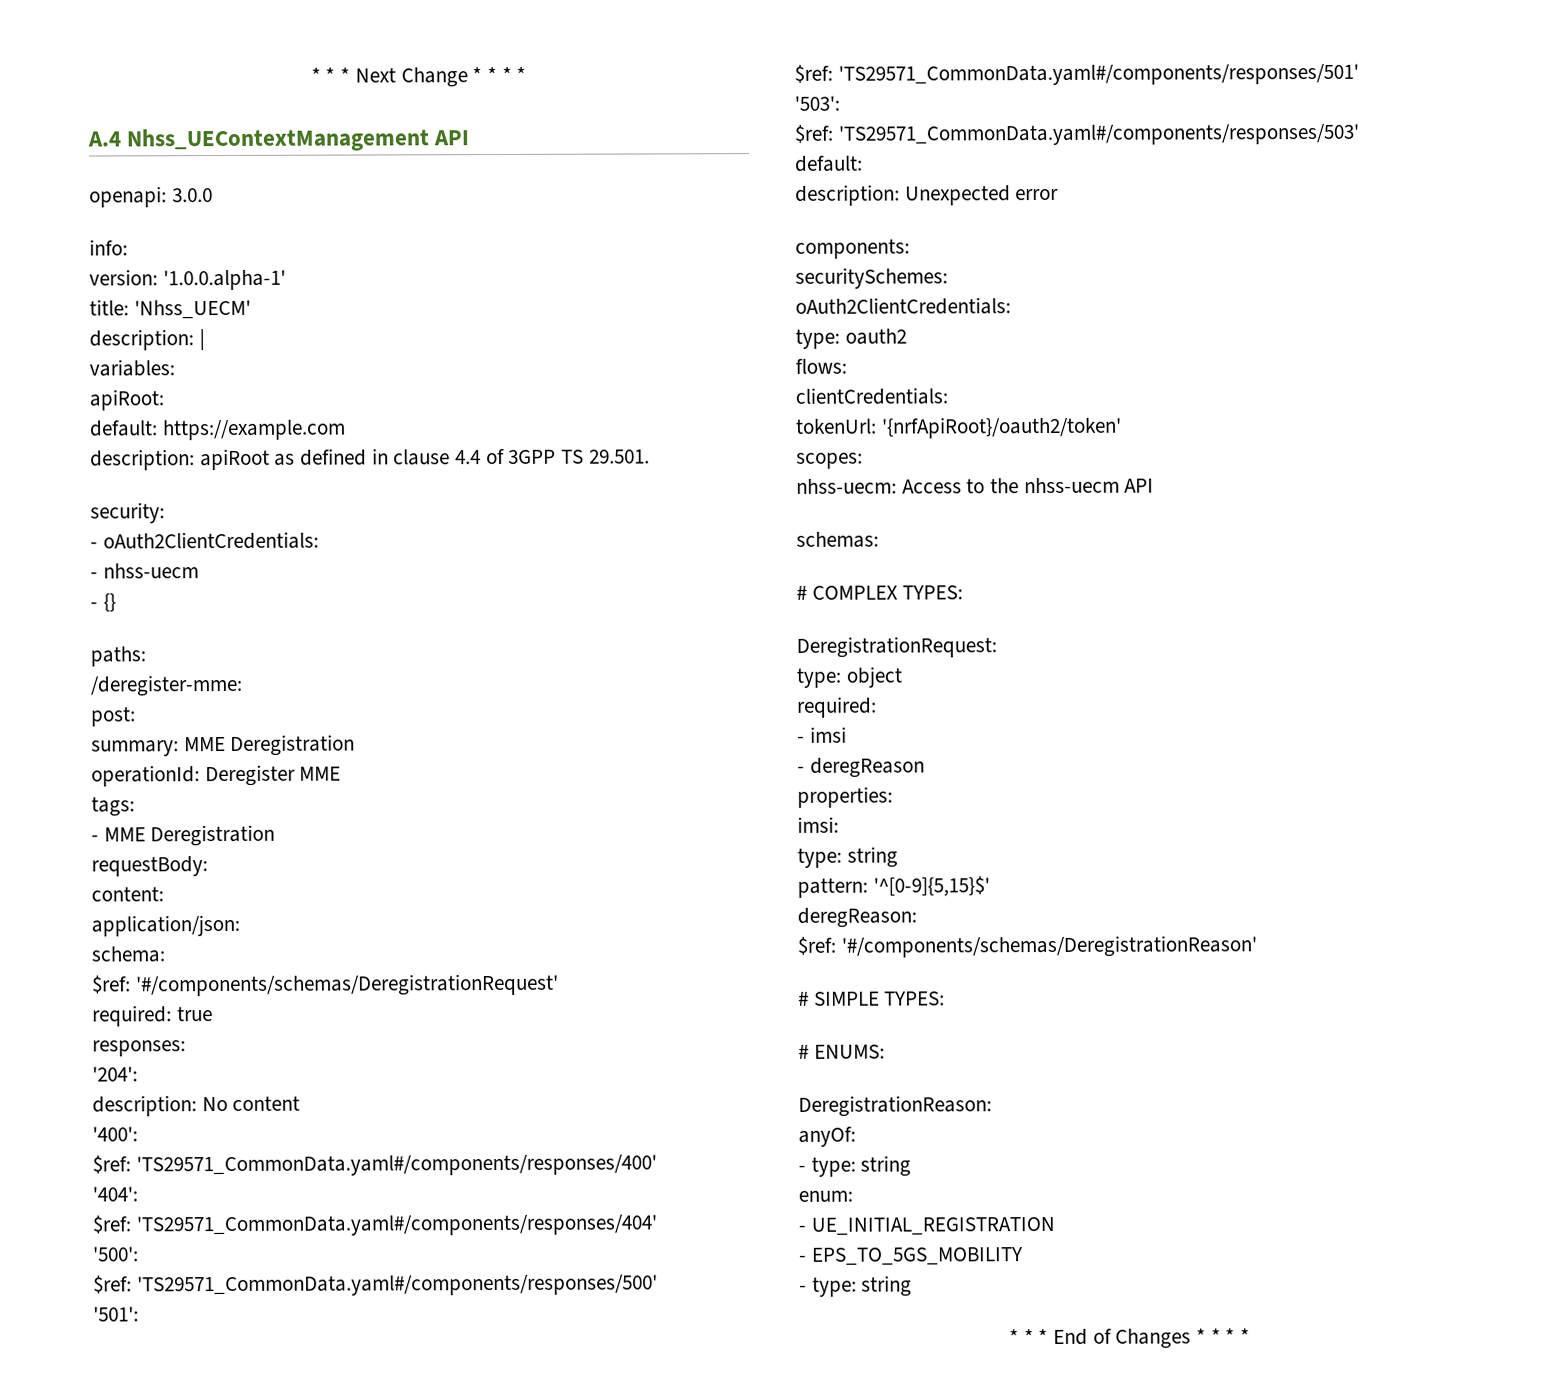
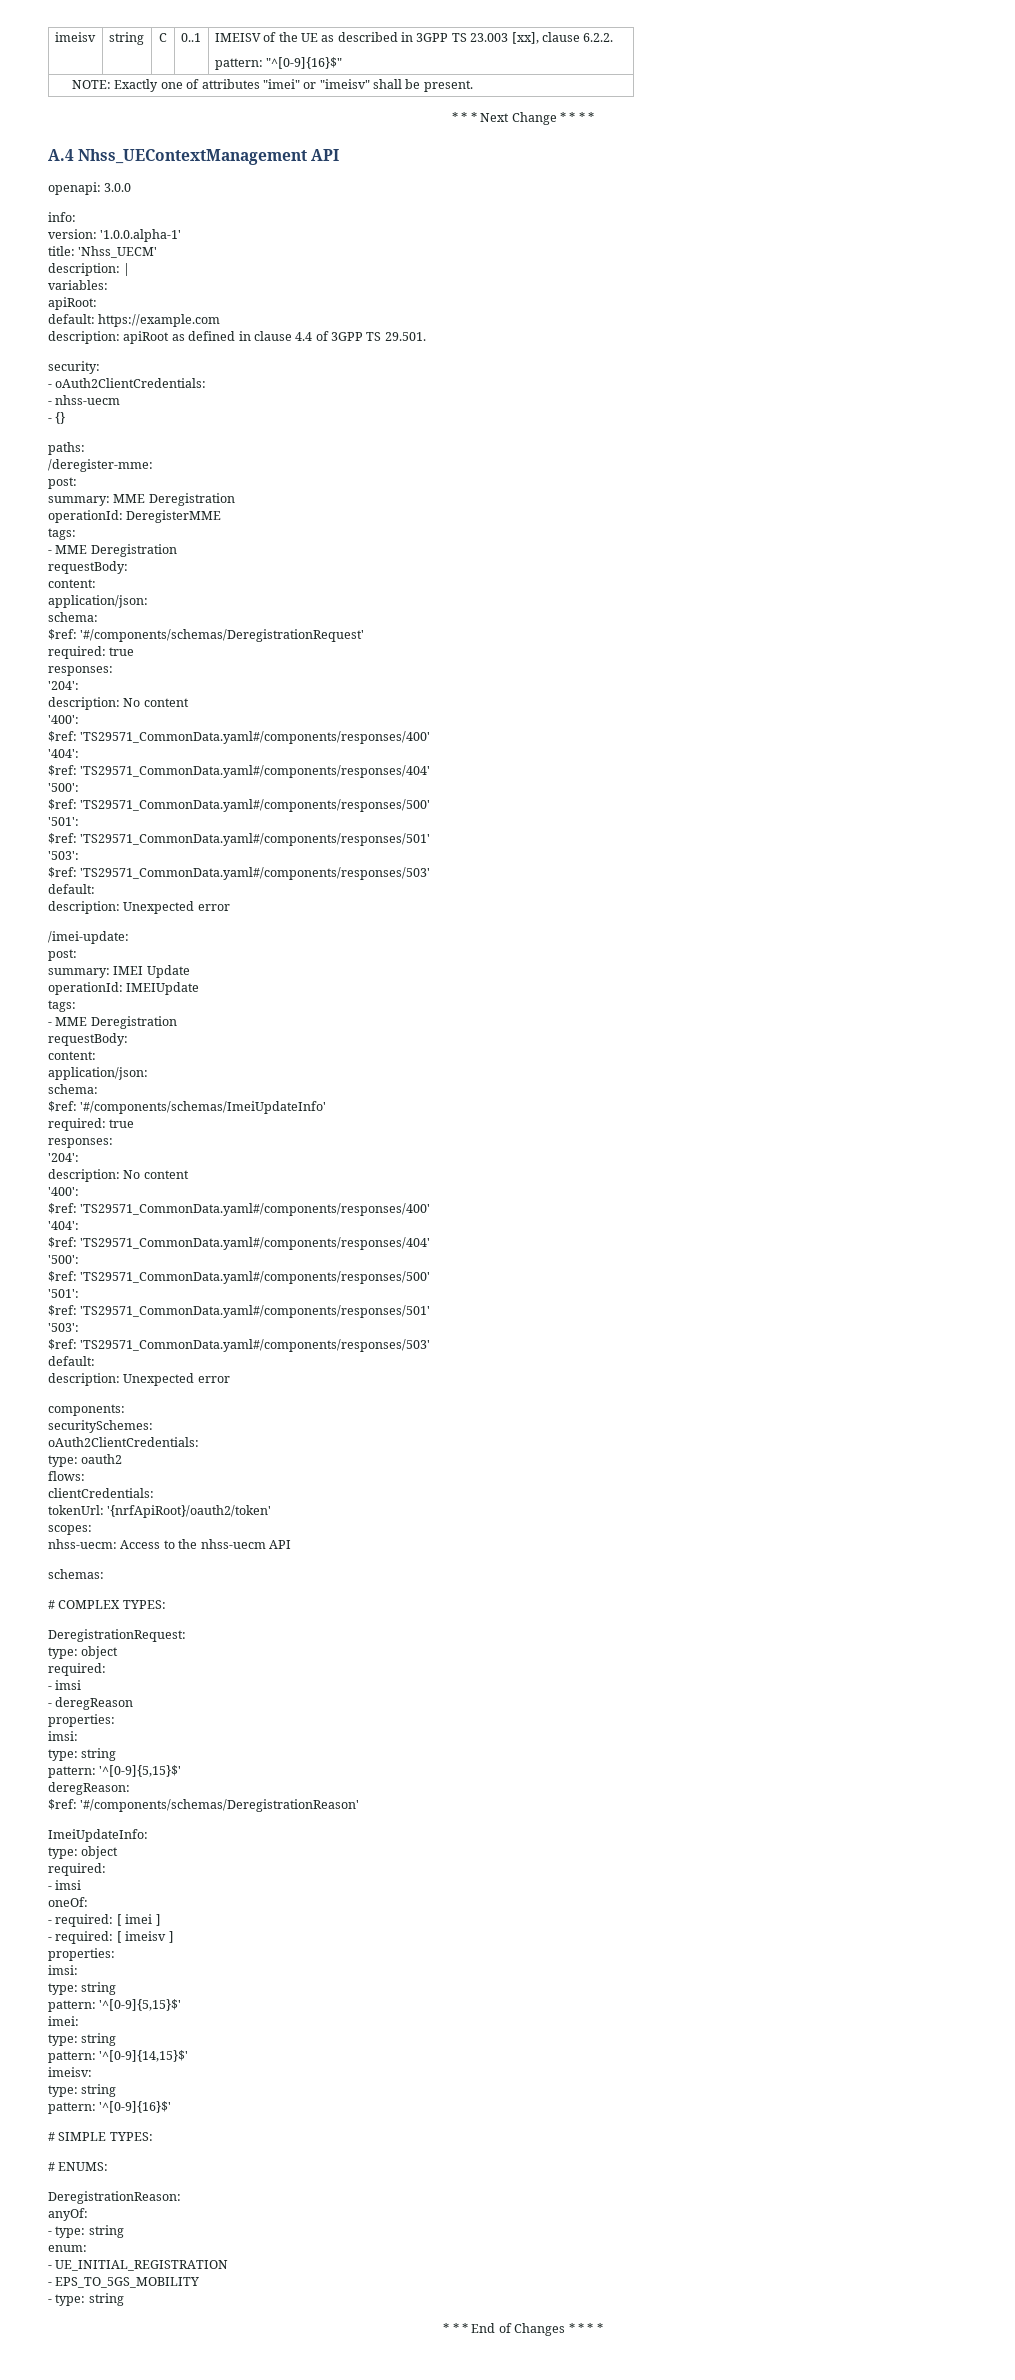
(310, 75) none -> [54,32,96,42] [108,32,144,45] [159,33,167,42] [180,33,201,42] [214,32,614,44] [214,57,343,70] [72,79,473,92] imeisv | string | C | 0..1 | IMEISV of the UE as described in 3GPP TS 23.003 [xx], clause 6.2.2. // pattern: "^[0-9]{16}$" // NOTE: Exactly one of attributes "imei" or "imeisv" shall be present. //
[204,764,342,787] Deregister MME -> [126,510,222,523] DeregisterMME
(1060, 194) none -> [48,931,129,944] [48,949,77,961] [48,965,190,978] [48,982,200,995] [48,1000,76,1012] [48,1016,177,1029] [48,1033,128,1046] [48,1051,96,1060] [48,1067,148,1080] [48,1084,98,1094] [48,1101,327,1114] [48,1118,135,1131] [48,1138,113,1148] [48,1153,79,1162] [48,1169,189,1182] [48,1187,79,1196] [48,1203,431,1216] [48,1221,79,1230] [48,1237,431,1250] [48,1255,79,1264] [48,1271,431,1284] [48,1289,79,1298] [48,1305,431,1318] [48,1323,79,1332] [48,1339,431,1352] [48,1356,95,1366] [48,1373,230,1386] // /imei-update: // post: // summary: IMEI Update // operationId: IMEIUpdate // tags: // - MME Deregistration // requestBody: // content: // application/json: // schema: // $ref: '#/components/schemas/ImeiUpdateInfo' // required: true // responses: // '204': // description: No content // '400': // $ref: 'TS29571_CommonData.yaml#/components/responses/400' // '404': // $ref: 'TS29571_CommonData.yaml#/components/responses/404' // '500': // $ref: 'TS29571_CommonData.yaml#/components/responses/500' // '501': // $ref: 'TS29571_CommonData.yaml#/components/responses/501' // '503': // $ref: 'TS29571_CommonData.yaml#/components/responses/503' // default: // description: Unexpected error
(1257, 946) none -> [48,1829,148,1842] [48,1846,119,1859] [48,1863,106,1876] [48,1880,82,1890] [48,1897,88,1907] [48,1914,161,1927] [48,1931,174,1944] [48,1948,115,1961] [48,1965,78,1975] [48,1982,117,1995] [48,1999,182,2012] [48,2016,79,2026] [48,2033,117,2046] [48,2050,189,2063] [48,2067,92,2077] [48,2084,117,2097] [48,2101,172,2114] // ImeiUpdateInfo: // type: object // required: // - imsi // oneOf: // - required: [ imei ] // - required: [ imeisv ] // properties: // imsi: // type: string // pattern: '^[0-9]{5,15}$' // imei: // type: string // pattern: '^[0-9]{14,15}$' // imeisv: // type: string // pattern: '^[0-9]{16}$'

